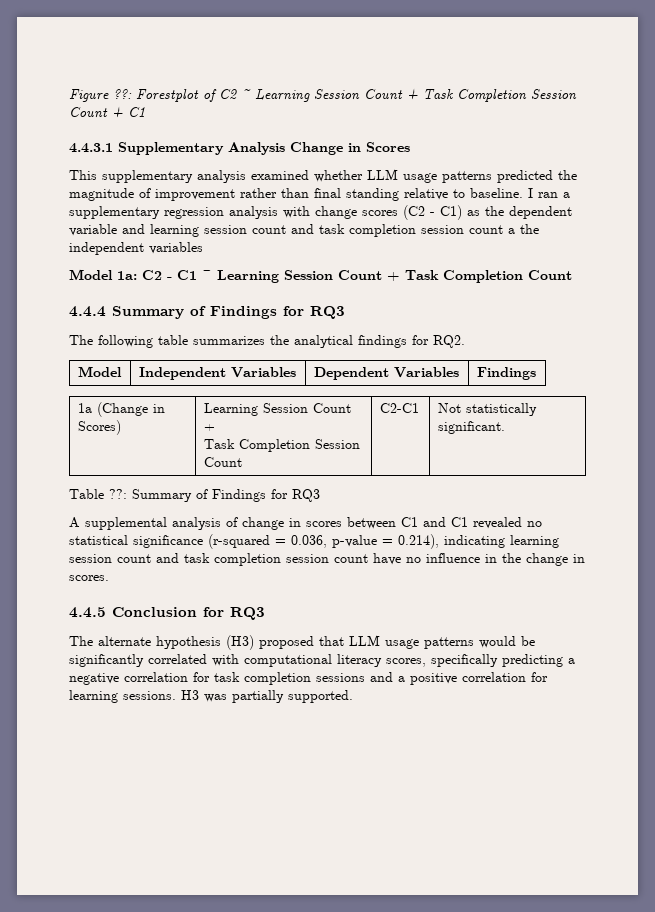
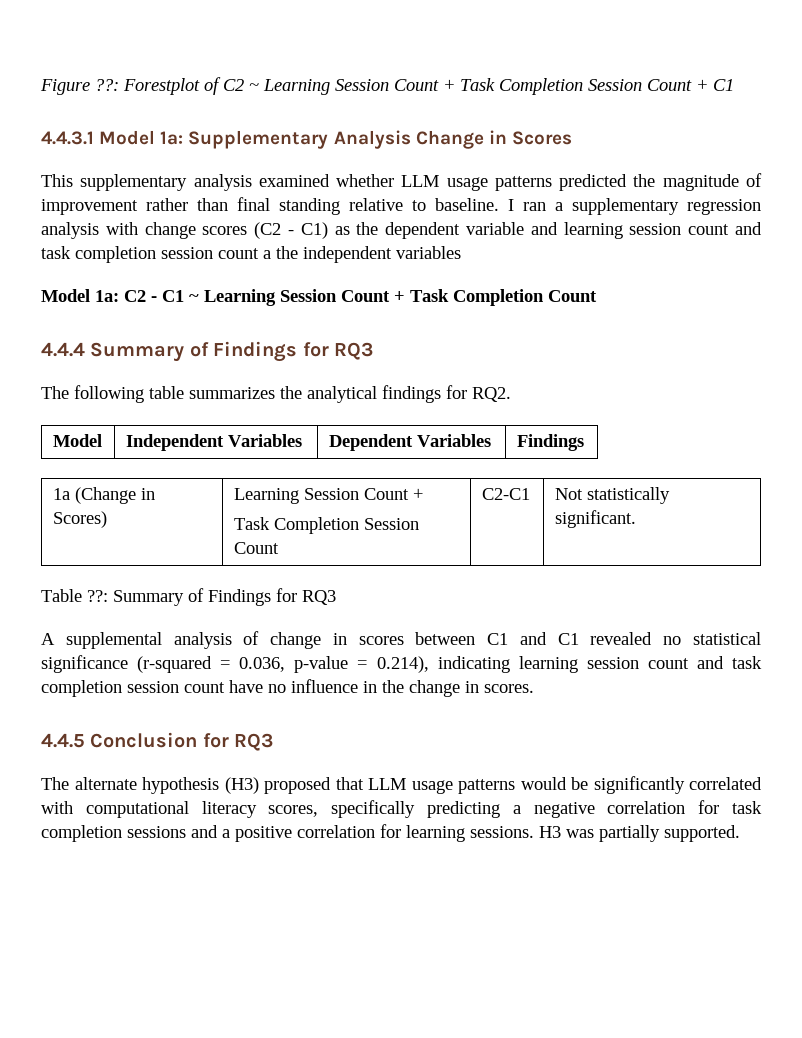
(113, 148) none -> [99,130,184,145] Model 1a:

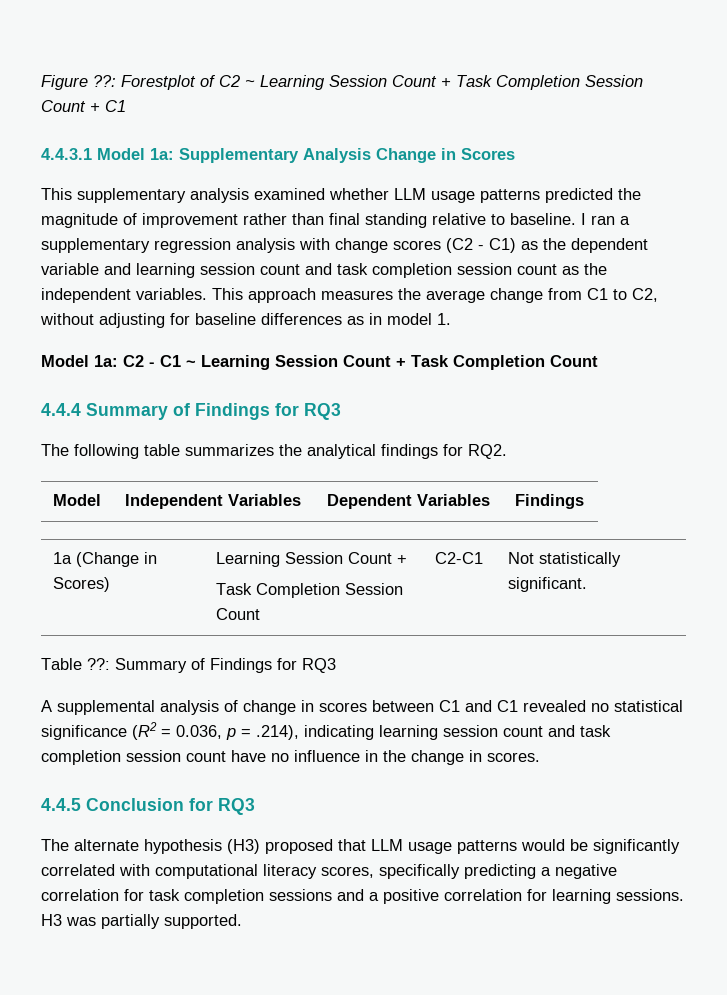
[263,250,271,259] a -> [562,266,579,275] as
[396,246,461,259] variables -> [136,288,658,303] [40,313,451,328] variables. This approach measures the average change from C1 to C2, without adjusting for baseline differences as in model 1.
[137,656,213,673] (r-squared -> [132,722,157,740] (R2
[294,656,429,673] p-value = 0.214), -> [226,725,299,740] p = .214),

